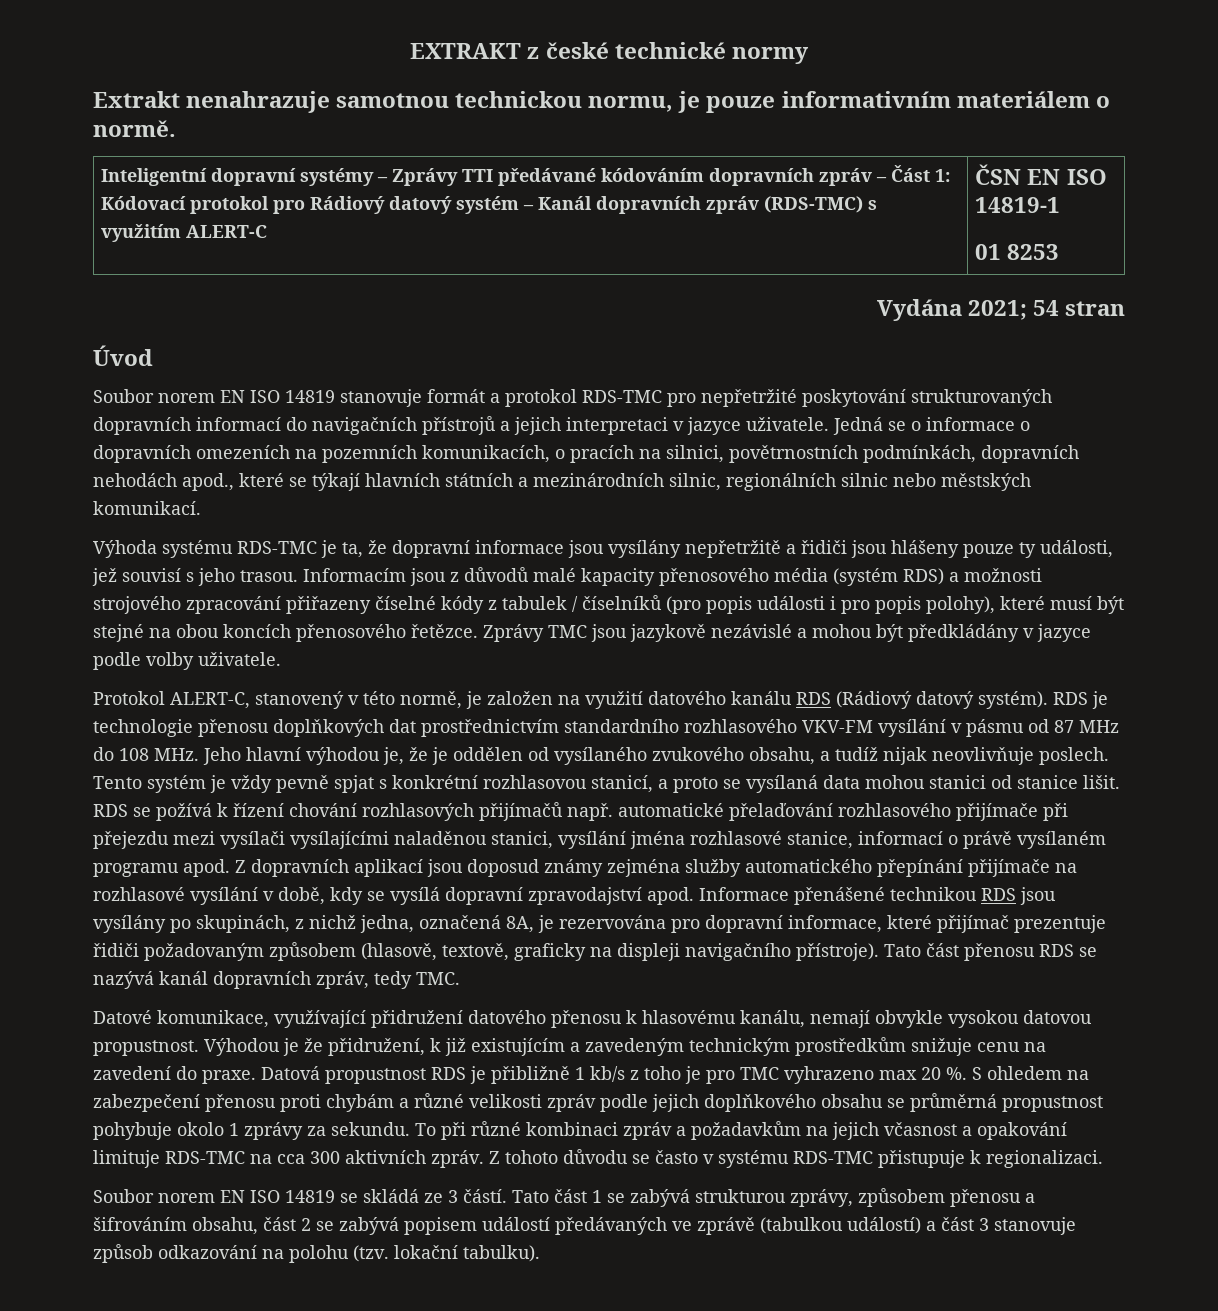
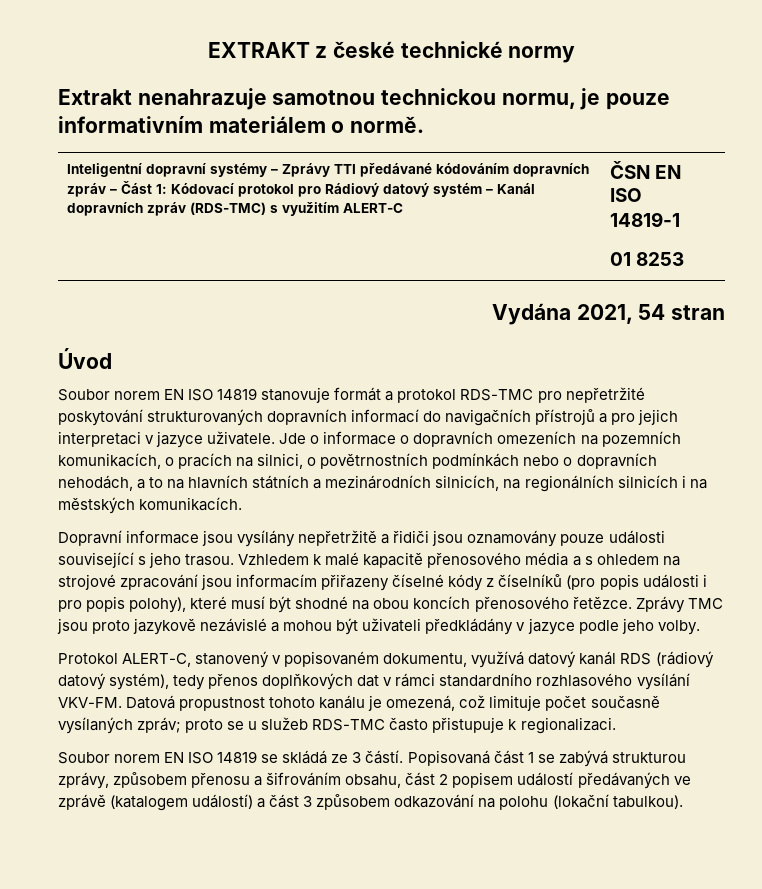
[967,300,1027,320] 2021; -> [576,304,633,324] 2021,
(510, 426) none -> [611,413,636,425] pro
[833,417,906,435] Jedná se -> [279,433,307,444] Jde
[729,445,1079,463] [93,473,1031,491] [93,501,201,515] [93,540,470,558] povětrnostních podmínkách, dopravních nehodách apod., které se týkají hlavních státních a mezinárodních silnic, regionálních silnic nebo městských komunikací. // Výhoda systému RDS-TMC je ta, že dopravní -> [307,453,657,469] [58,475,707,492] [58,497,243,514] [58,530,122,546] o povětrnostních podmínkách nebo o dopravních nehodách, a to na hlavních státních a mezinárodních silnicích, na regionálních silnicích i na městských komunikacích. // Dopravní
[891,540,1113,558] [92,567,1042,586] [93,596,281,614] hlášeny pouze ty události, jež souvisí s jeho trasou. Informacím jsou z důvodů malé kapacity přenosového média (systém RDS) a možnosti strojového zpracování -> [467,530,665,547] [58,552,680,568] [58,574,318,590] oznamovány pouze události související s jeho trasou. Vzhledem k malé kapacitě přenosového média a s ohledem na strojové zpracování jsou informacím
[502,596,578,612] tabulek / -> (495, 582) none
[93,624,144,642] stejné -> [295,596,349,609] shodné
(627, 633) none -> [92,620,131,634] proto
(903, 633) none -> [362,618,422,632] uživateli
[146,652,281,670] volby uživatele. -> [621,618,700,635] jeho volby.
[363,691,1108,709] [93,719,1119,737] [93,747,1109,765] [93,775,1120,793] [93,802,1068,821] [93,831,1106,849] [93,859,1077,877] [93,887,1056,905] [93,915,1106,933] [93,942,1097,961] [93,971,460,989] [93,1010,1092,1028] [93,1037,1046,1056] [93,1066,1089,1084] [93,1093,1103,1112] [93,1121,1067,1140] [93,1149,873,1168] této normě, je založen na využití datového kanálu RDS (Rádiový datový systém). RDS je technologie přenosu doplňkových dat prostřednictvím standardního rozhlasového VKV-FM vysílání v pásmu od 87 MHz do 108 MHz. Jeho hlavní výhodou je, že je oddělen od vysílaného zvukového obsahu, a tudíž nijak neovlivňuje poslech. Tento systém je vždy pevně spjat s konkrétní rozhlasovou stanicí, a proto se vysílaná data mohou stanici od stanice lišit. RDS se požívá k řízení chování rozhlasových přijímačů např. automatické přelaďování rozhlasového přijímače při přejezdu mezi vysílači vysílajícími naladěnou stanici, vysílání jména rozhlasové stanice, informací o právě vysílaném programu apod. Z dopravních aplikací jsou doposud známy zejména služby automatického přepínání přijímače na rozhlasové vysílání v době, kdy se vysílá dopravní zpravodajství apod. Informace přenášené technikou RDS jsou vysílány po skupinách, z nichž jedna, označená 8A, je rezervována pro dopravní informace, které přijímač prezentuje řidiči požadovaným způsobem (hlasově, textově, graficky na displeji navigačního přístroje). Tato část přenosu RDS se nazývá kanál dopravních zpráv, tedy TMC. // Datové komunikace, využívající přidružení datového přenosu k hlasovému kanálu, nemají obvykle vysokou datovou propustnost. Výhodou je že přidružení, k již existujícím a zavedeným technickým prostředkům snižuje cenu na zavedení do praxe. Datová propustnost RDS je přibližně 1 kb/s z toho je pro TMC vyhrazeno max 20 %. S ohledem na zabezpečení přenosu proti chybám a různé velikosti zpráv podle jejich doplňkového obsahu se průměrná propustnost pohybuje okolo 1 zprávy za sekundu. To při různé kombinaci zpráv a požadavkům na jejich včasnost a opakování limituje RDS-TMC na cca 300 aktivních zpráv. Z tohoto důvodu se často v systému RDS-TMC -> [284,651,714,668] [58,673,690,690] [58,695,660,711] [58,717,429,734] popisovaném dokumentu, využívá datový kanál RDS (rádiový datový systém), tedy přenos doplňkových dat v rámci standardního rozhlasového vysílání VKV-FM. Datová propustnost tohoto kanálu je omezená, což limituje počet současně vysílaných zpráv; proto se u služeb RDS-TMC často
[512,1190,549,1203] Tato -> [407,750,490,766] Popisovaná
[316,1217,399,1235] se zabývá -> (449, 779) none
[760,1217,843,1234] (tabulkou -> [110,795,189,811] (katalogem
[994,1217,1076,1235] [93,1244,153,1263] stanovuje způsob -> [316,794,391,810] způsobem
[353,1245,540,1262] (tzv. lokační tabulku). -> [552,794,683,809] (lokační tabulkou).

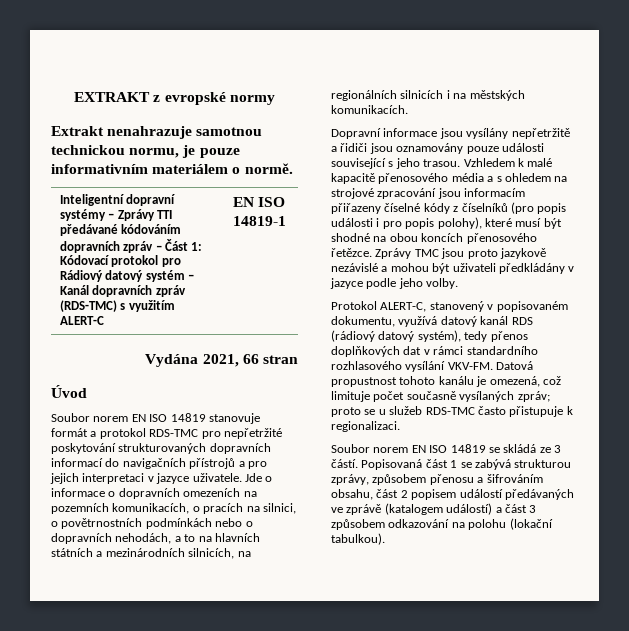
[333,41,503,58] české technické -> [164,92,226,105] evropské
[609,161,650,179] ČSN -> (104, 320) none
[609,252,684,266] // 01 8253 -> (286, 221) none
[638,304,666,320] 54 -> [242,354,259,364] 66

